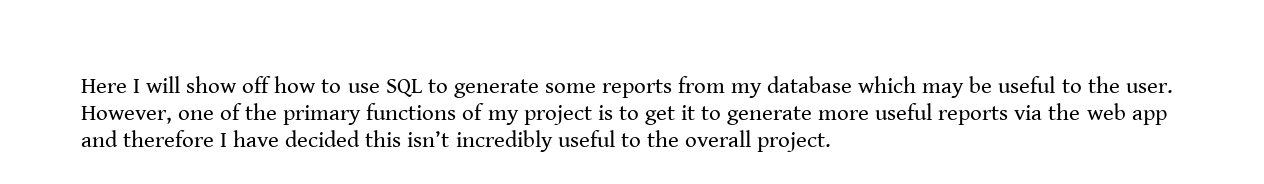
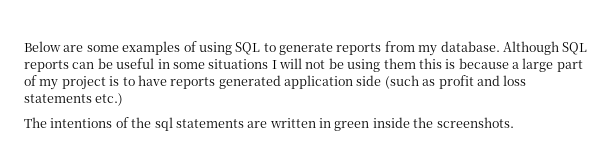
[81,76,380,93] Here I will show off how to use -> [24,41,232,55] Below are some examples of using
[544,83,596,93] some -> (333, 49) none
[767,76,1173,98] [81,103,457,125] database which may be useful to the user. However, one of the primary functions -> [440,41,588,55] [24,58,583,72] database. Although SQL reports can be useful in some situations I will not be using them this is because a large part
[644,103,1167,125] [81,130,831,152] get it to generate more useful reports via the web app and therefore I have decided this isn’t incredibly useful to the overall project. -> [137,75,527,89] [24,93,124,106] [24,117,514,131] have reports generated application side (such as profit and loss statements etc.) // The intentions of the sql statements are written in green inside the screenshots.

